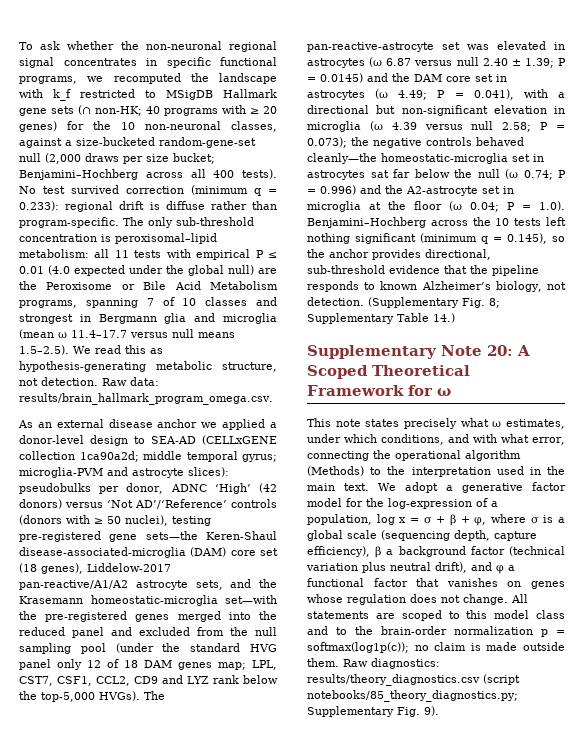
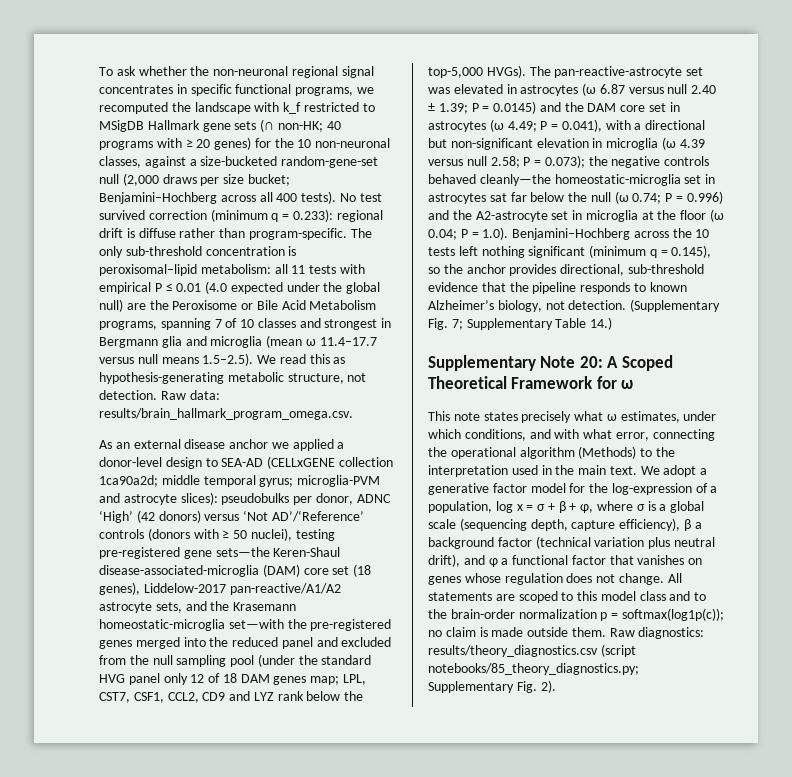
[489,298,500,308] 8; -> [451,319,463,330] 7;
[424,706,439,716] 9). -> [540,680,556,693] 2).

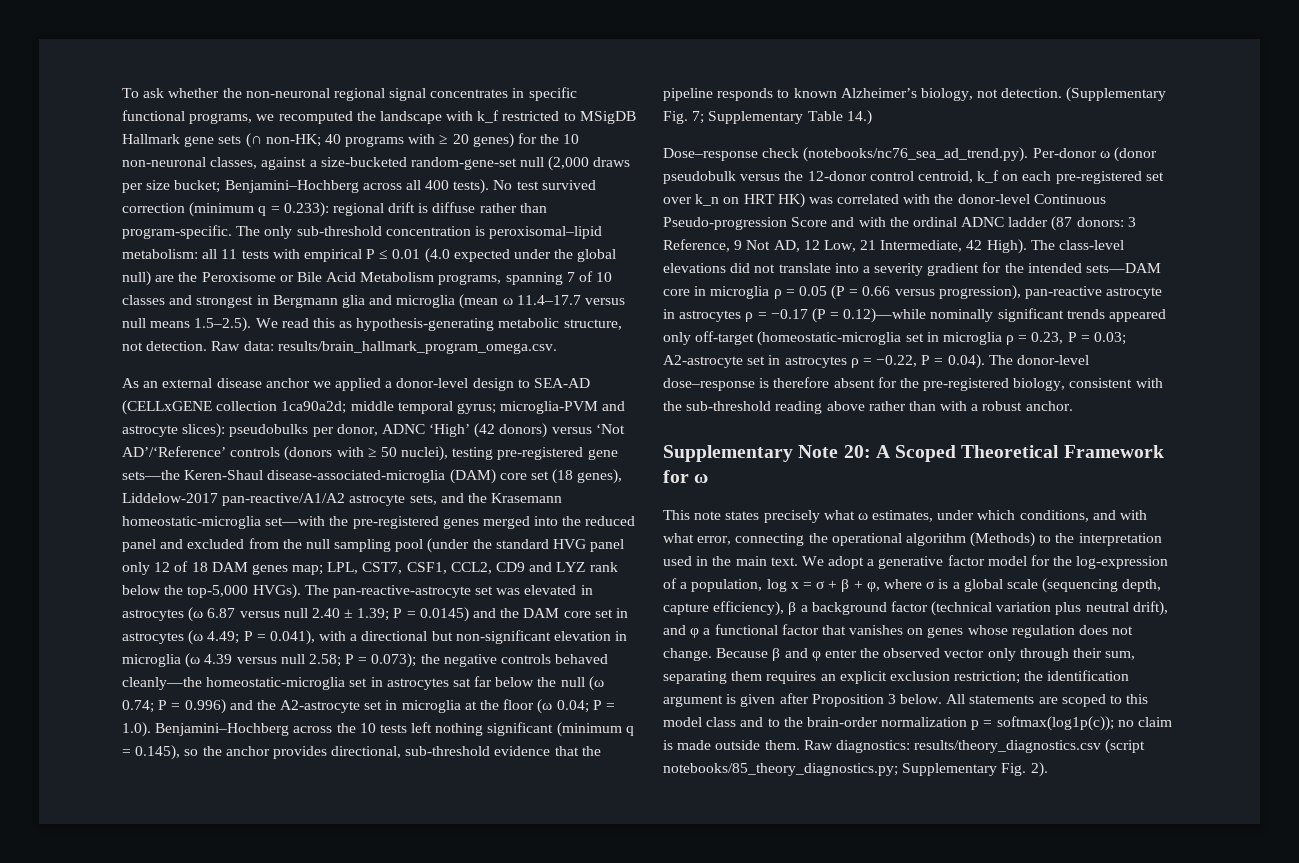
(613, 323) none -> [663,147,1157,162] [663,170,1164,184] [663,193,1106,208] [663,216,1136,231] [663,239,1125,254] [663,262,1162,276] [663,285,1163,300] [663,308,1167,323] [663,331,1127,346] [663,354,1090,369] [663,377,1163,391] [663,401,1073,414] // Dose–response check (notebooks/nc76_sea_ad_trend.py). Per-donor ω (donor pseudobulk versus the 12-donor control centroid, k_f on each pre-registered set over k_n on HRT HK) was correlated with the donor-level Continuous Pseudo-progression Score and with the ordinal ADNC ladder (87 donors: 3 Reference, 9 Not AD, 12 Low, 21 Intermediate, 42 High). The class-level elevations did not translate into a severity gradient for the intended sets—DAM core in microglia ρ = 0.05 (P = 0.66 versus progression), pan-reactive astrocyte in astrocytes ρ = −0.17 (P = 0.12)—while nominally significant trends appeared only off-target (homeostatic-microglia set in microglia ρ = 0.23, P = 0.03; A2-astrocyte set in astrocytes ρ = −0.22, P = 0.04). The donor-level dose–response is therefore absent for the pre-registered biology, consistent with the sub-threshold reading above rather than with a robust anchor.
(664, 579) none -> [716,648,1136,661] [663,670,1130,684] [663,693,943,707] Because β and φ enter the observed vector only through their sum, separating them requires an explicit exclusion restriction; the identification argument is given after Proposition 3 below.

